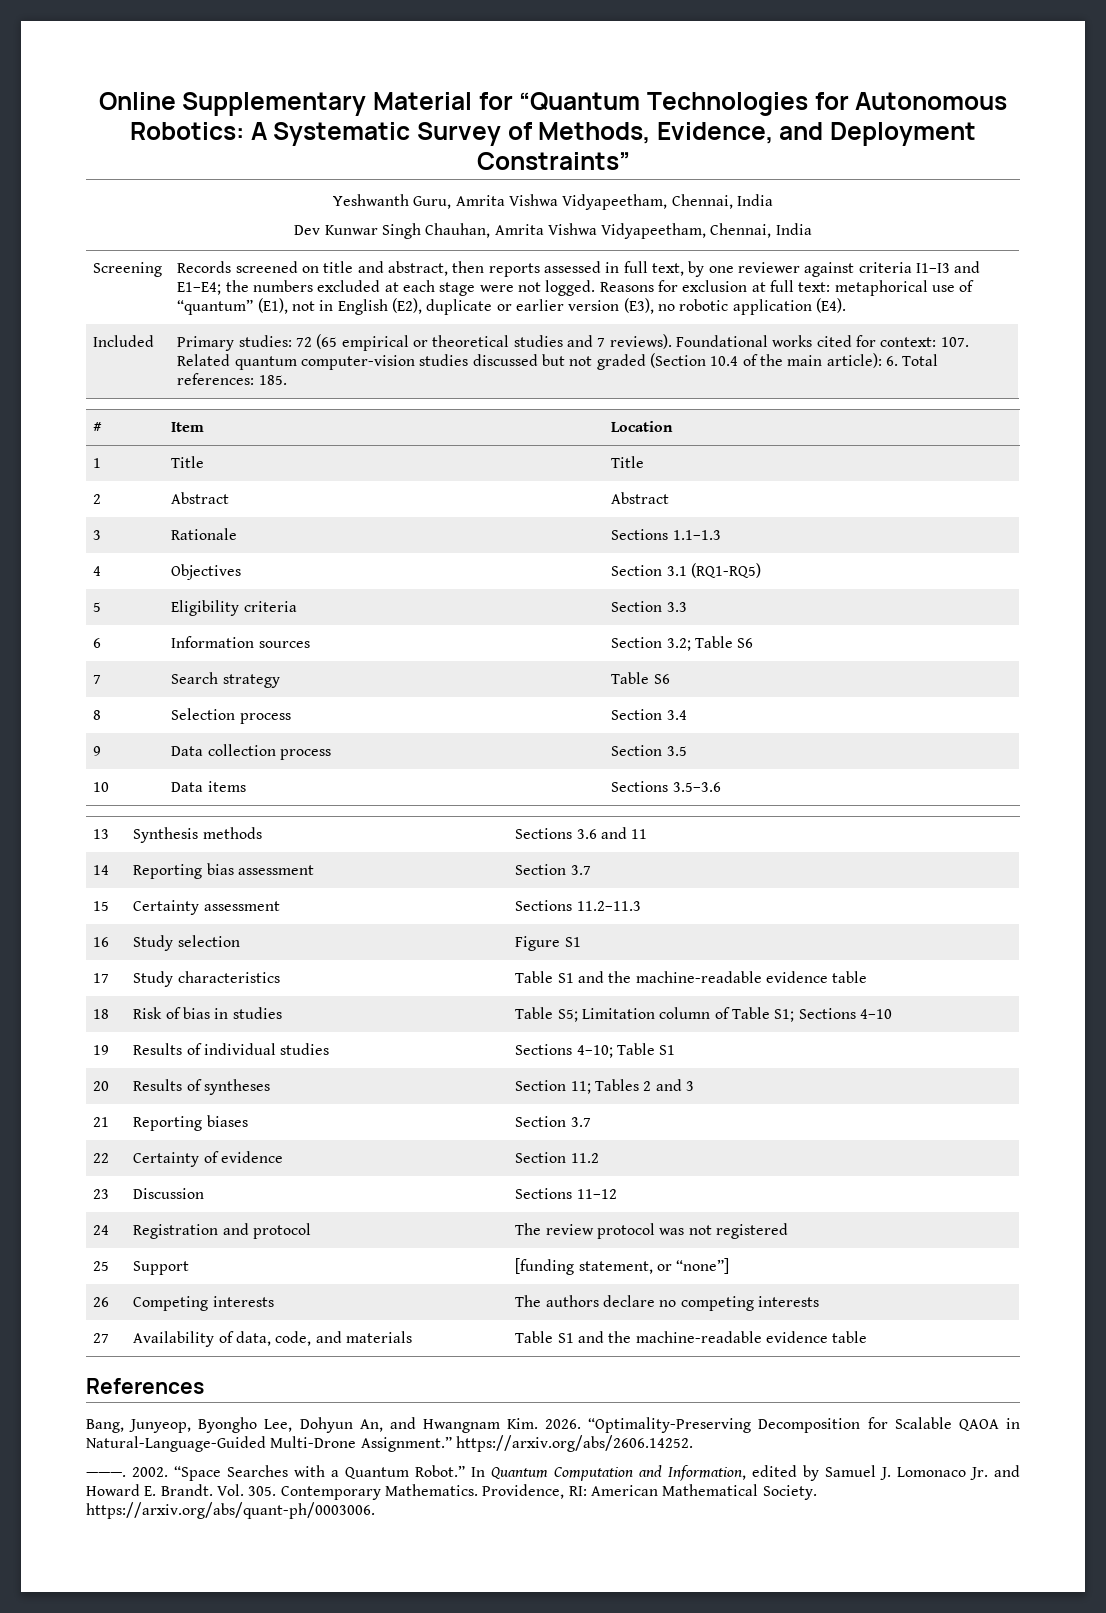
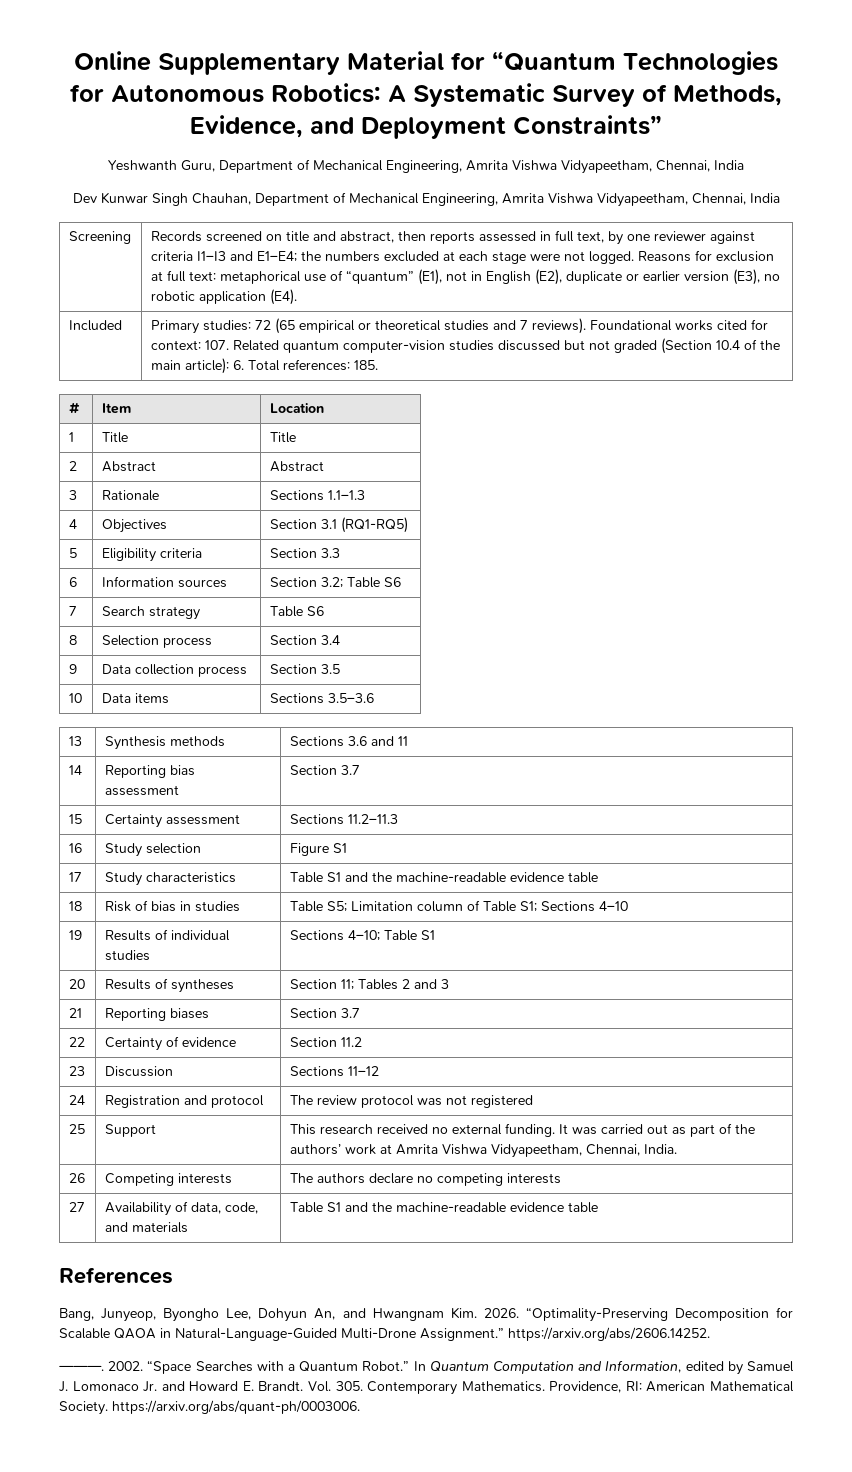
(452, 202) none -> [219,159,462,173] Department of Mechanical Engineering,
(491, 230) none -> [254,192,498,206] Department of Mechanical Engineering,
[515,1258,730,1275] [funding statement, or “none”] -> [289,1123,755,1137] [289,1144,677,1158] This research received no external funding. It was carried out as part of the authors’ work at Amrita Vishwa Vidyapeetham, Chennai, India.

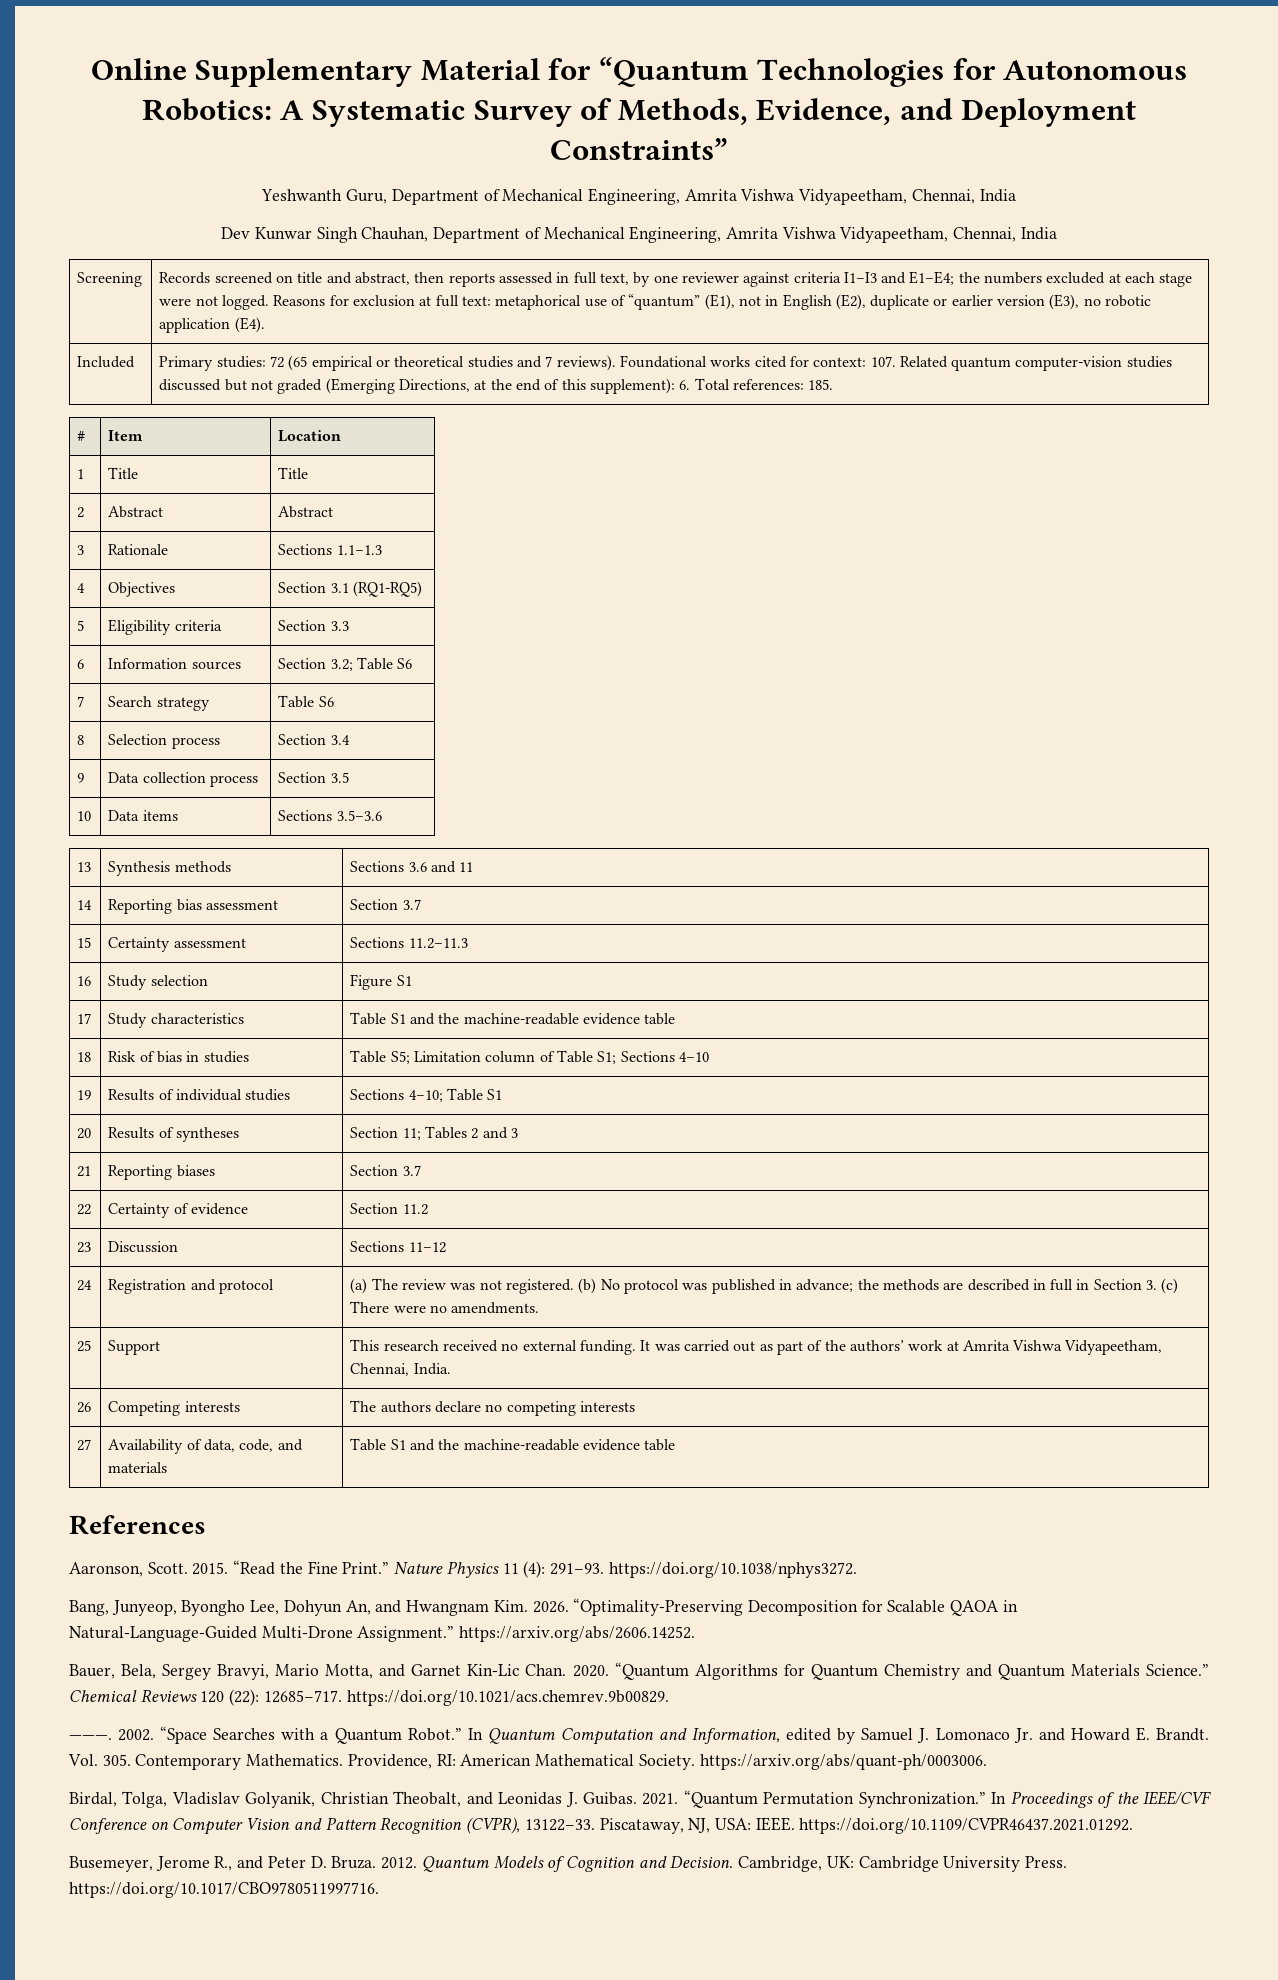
[660,338,780,354] [150,358,229,374] (Section 10.4 of the main article): -> [325,378,675,394] (Emerging Directions, at the end of this supplement):
(264, 1101) none -> [350,1278,368,1294] (a)
[360,1095,533,1108] protocol was not registered -> [450,1278,1179,1294] [350,1301,540,1314] was not registered. (b) No protocol was published in advance; the methods are described in full in Section 3. (c) There were no amendments.
(173, 1275) none -> [69,1560,857,1578] // Aaronson, Scott. 2015. “Read the Fine Print.” Nature Physics 11 (4): 291–93. https://doi.org/10.1038/nphys3272.
(710, 1334) none -> [69,1662,1209,1680] [69,1689,669,1706] // Bauer, Bela, Sergey Bravyi, Mario Motta, and Garnet Kin-Lic Chan. 2020. “Quantum Algorithms for Quantum Chemistry and Quantum Materials Science.” Chemical Reviews 120 (22): 12685–717. https://doi.org/10.1021/acs.chemrev.9b00829.
(360, 1407) none -> [69,1790,1211,1808] [69,1817,1134,1835] [69,1856,1068,1872] [69,1882,379,1898] // Birdal, Tolga, Vladislav Golyanik, Christian Theobalt, and Leonidas J. Guibas. 2021. “Quantum Permutation Synchronization.” In Proceedings of the IEEE/CVF Conference on Computer Vision and Pattern Recognition (CVPR), 13122–33. Piscataway, NJ, USA: IEEE. https://doi.org/10.1109/CVPR46437.2021.01292. // Busemeyer, Jerome R., and Peter D. Bruza. 2012. Quantum Models of Cognition and Decision. Cambridge, UK: Cambridge University Press. https://doi.org/10.1017/CBO9780511997716.

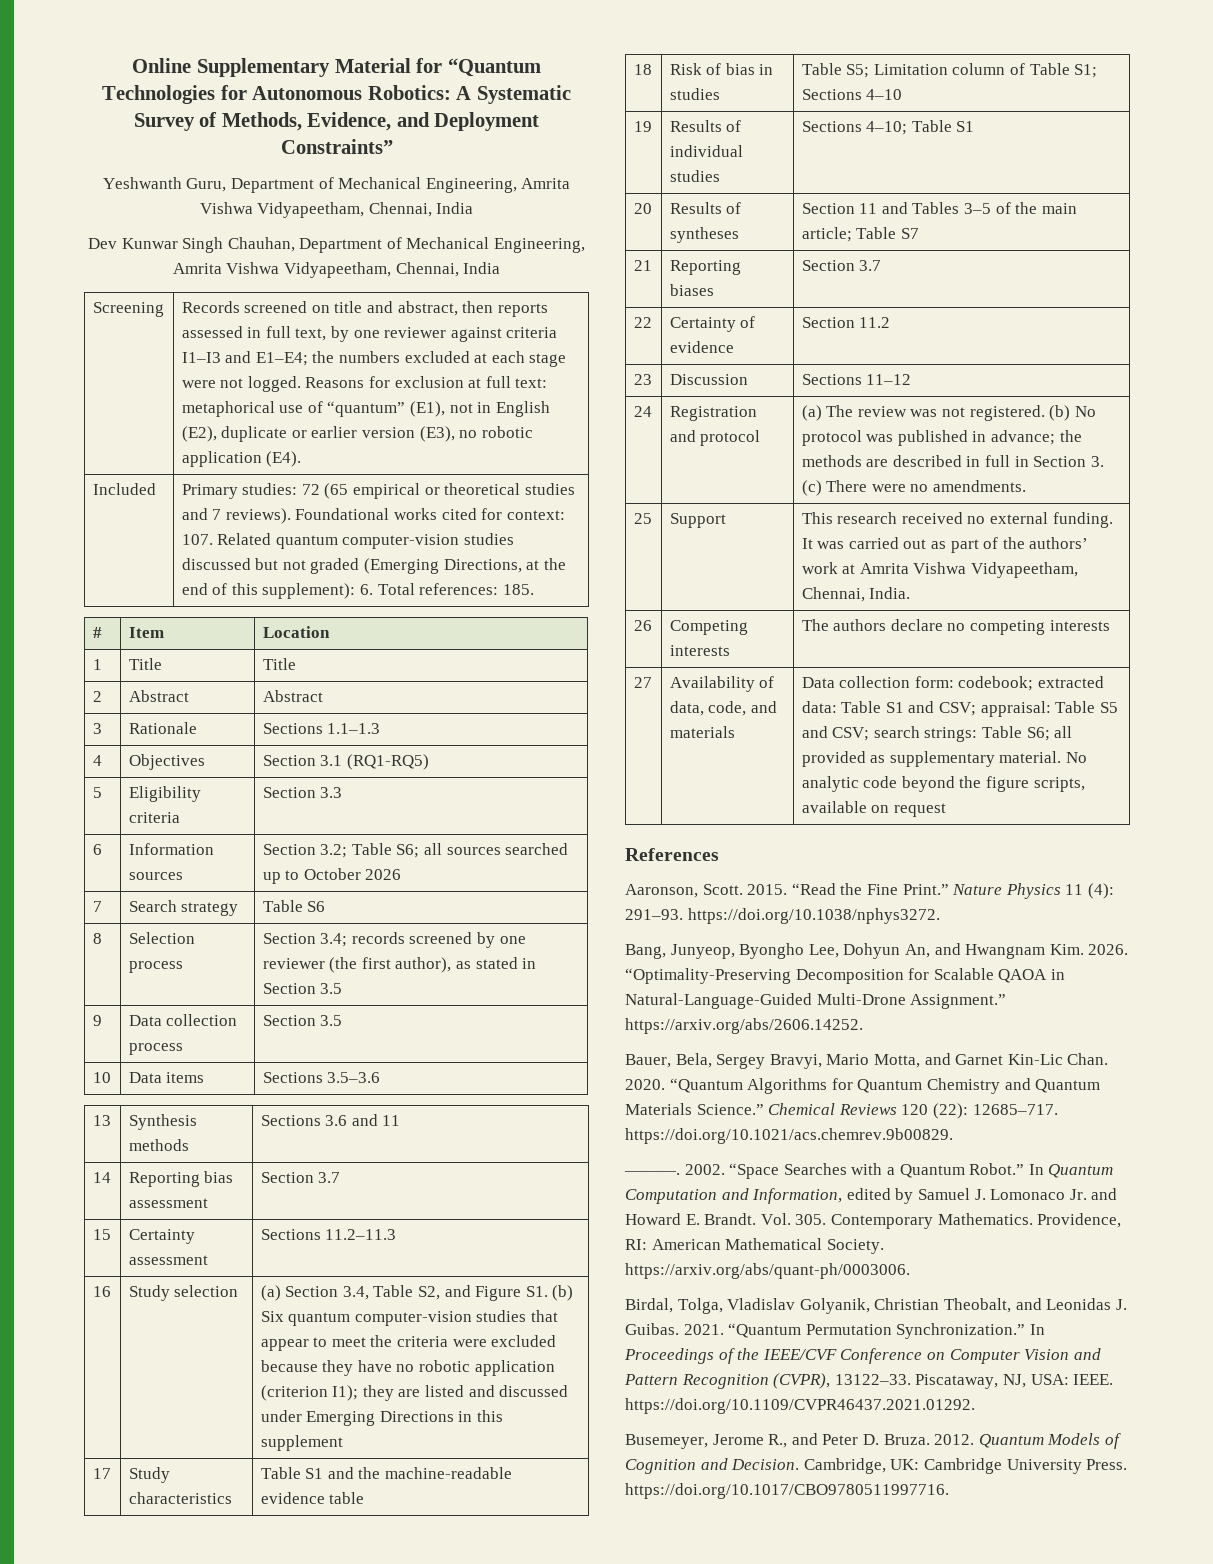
[397,658,413,669] S6 -> [396,843,569,858] [262,868,402,884] S6; all sources searched up to October 2026
[330,735,350,745] 3.4 -> [320,932,526,948] [262,957,537,973] [262,983,343,994] 3.4; records screened by one reviewer (the first author), as stated in Section 3.5
[350,974,412,990] Figure S1 -> [260,1285,574,1301] [260,1310,559,1326] [260,1335,557,1351] [260,1360,555,1376] [260,1385,569,1401] [260,1410,504,1426] [260,1435,343,1451] (a) Section 3.4, Table S2, and Figure S1. (b) Six quantum computer-vision studies that appear to meet the criteria were excluded because they have no robotic application (criterion I1); they are listed and discussed under Emerging Directions in this supplement
[402,1126,519,1140] 11; Tables 2 and 3 -> [859,202,1077,214] [801,227,919,242] 11 and Tables 3–5 of the main article; Table S7
[350,1438,676,1451] Table S1 and the machine-readable evidence table -> [801,676,1105,691] [801,701,1118,717] [801,726,1073,742] [801,751,1088,767] [801,776,1085,792] [801,801,946,817] Data collection form: codebook; extracted data: Table S1 and CSV; appraisal: Table S5 and CSV; search strings: Table S6; all provided as supplementary material. No analytic code beyond the figure scripts, available on request

